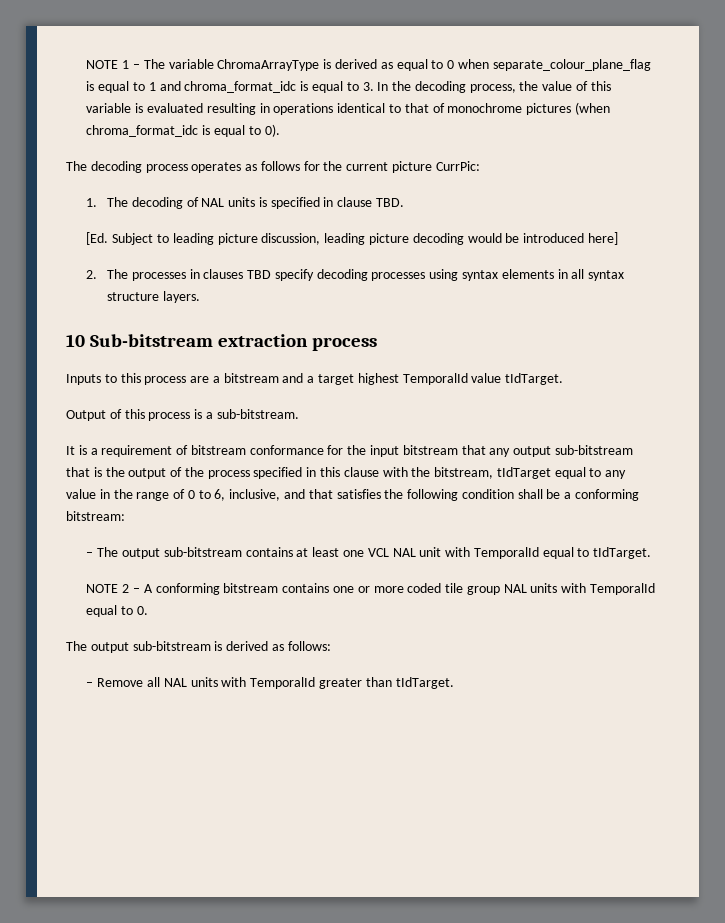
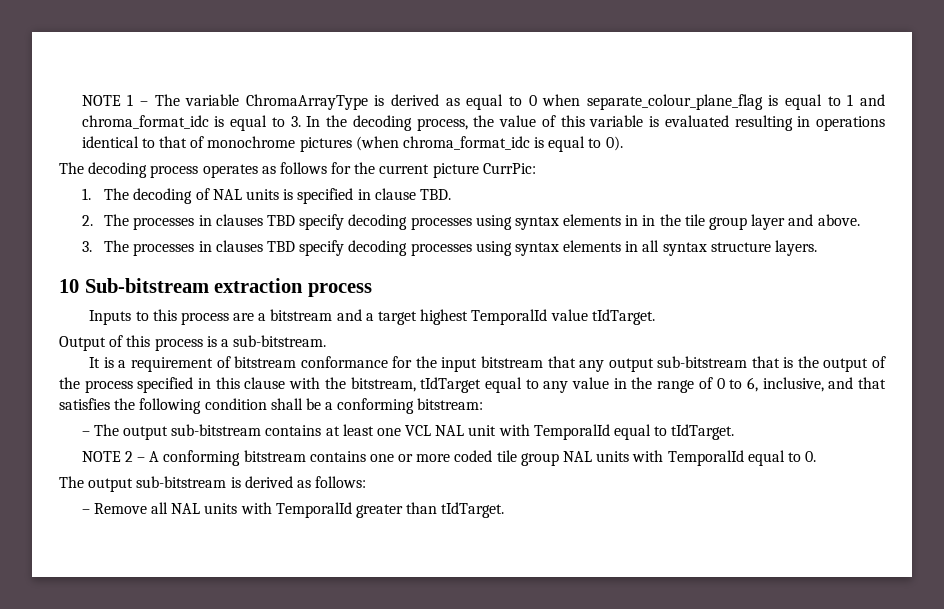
[86,232,618,245] [86,270,98,279] [Ed. Subject to leading picture discussion, leading picture decoding would be introduced here] // 2. -> [81,214,860,230] [81,241,92,252] 2. The processes in clauses TBD specify decoding processes using syntax elements in in the tile group layer and above. // 3.

